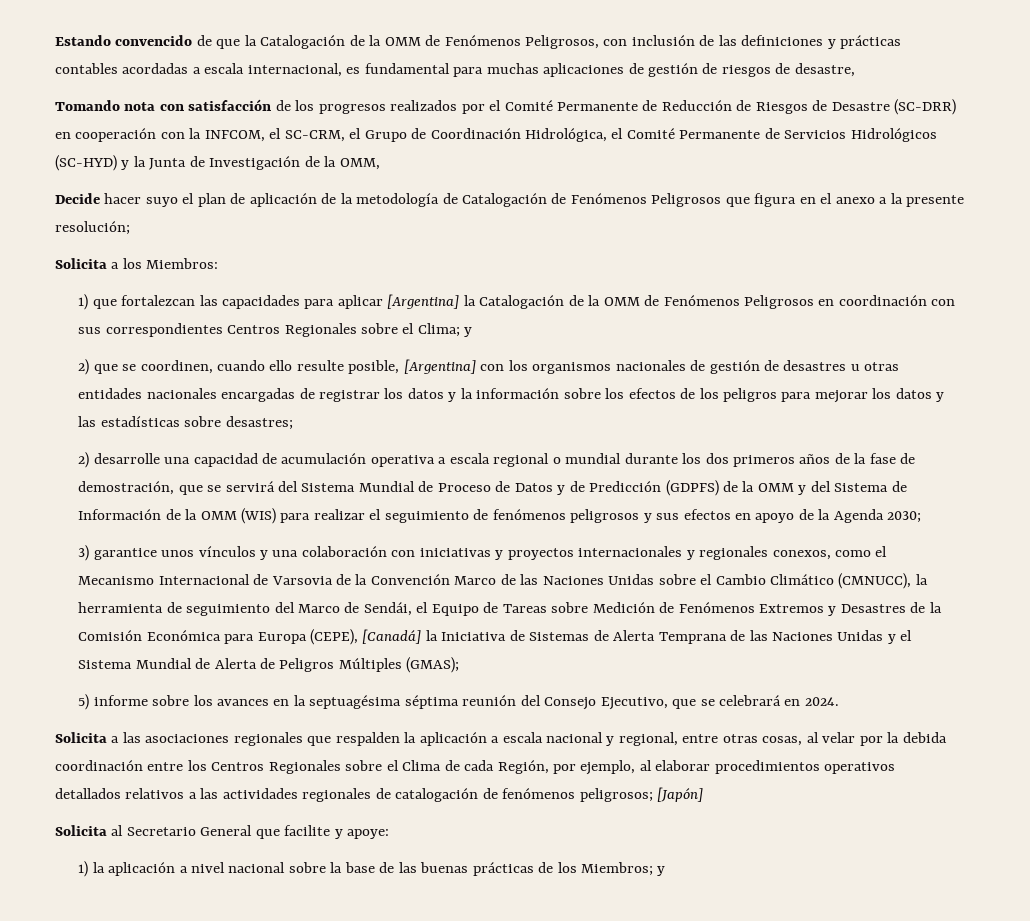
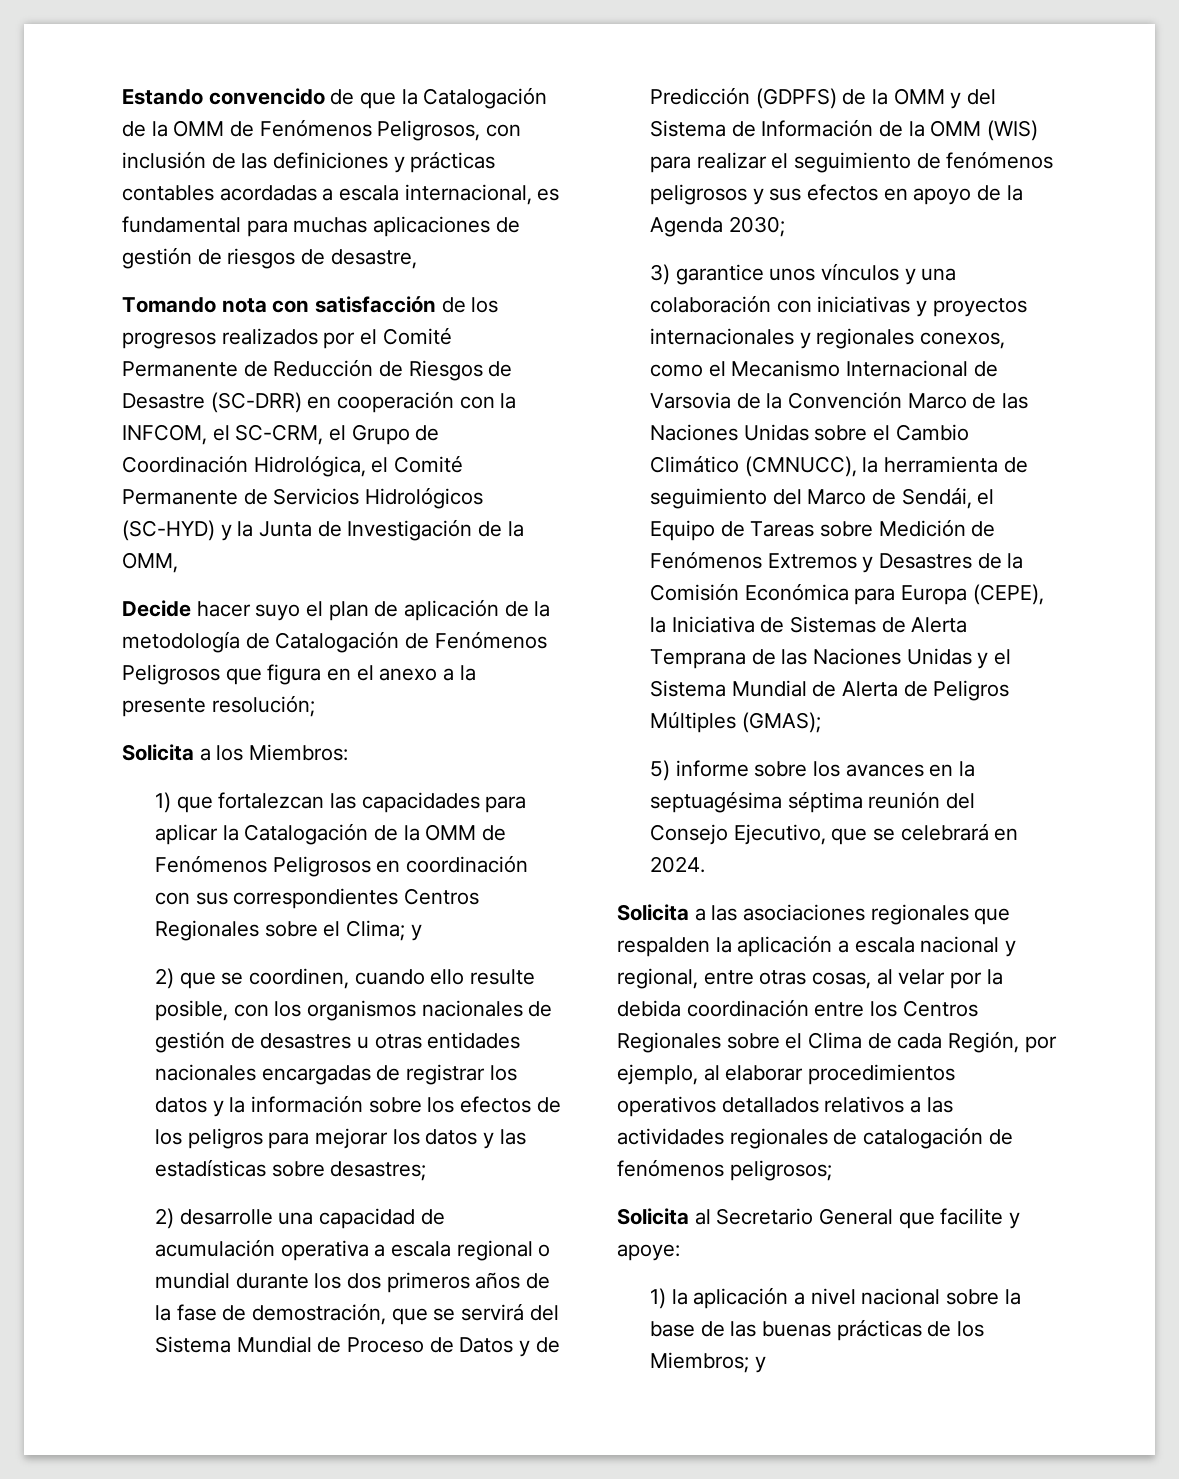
[387,294,460,309] [Argentina] -> (219, 834) none
[403,359,476,374] [Argentina] -> (229, 1010) none
[362,629,422,644] [Canadá] -> (1044, 594) none
[657,787,704,802] [Japón] -> (832, 1170) none

